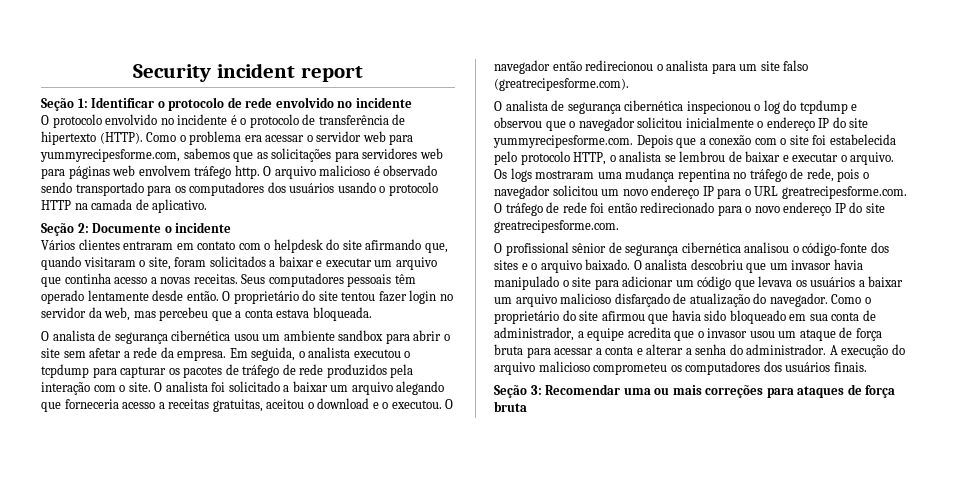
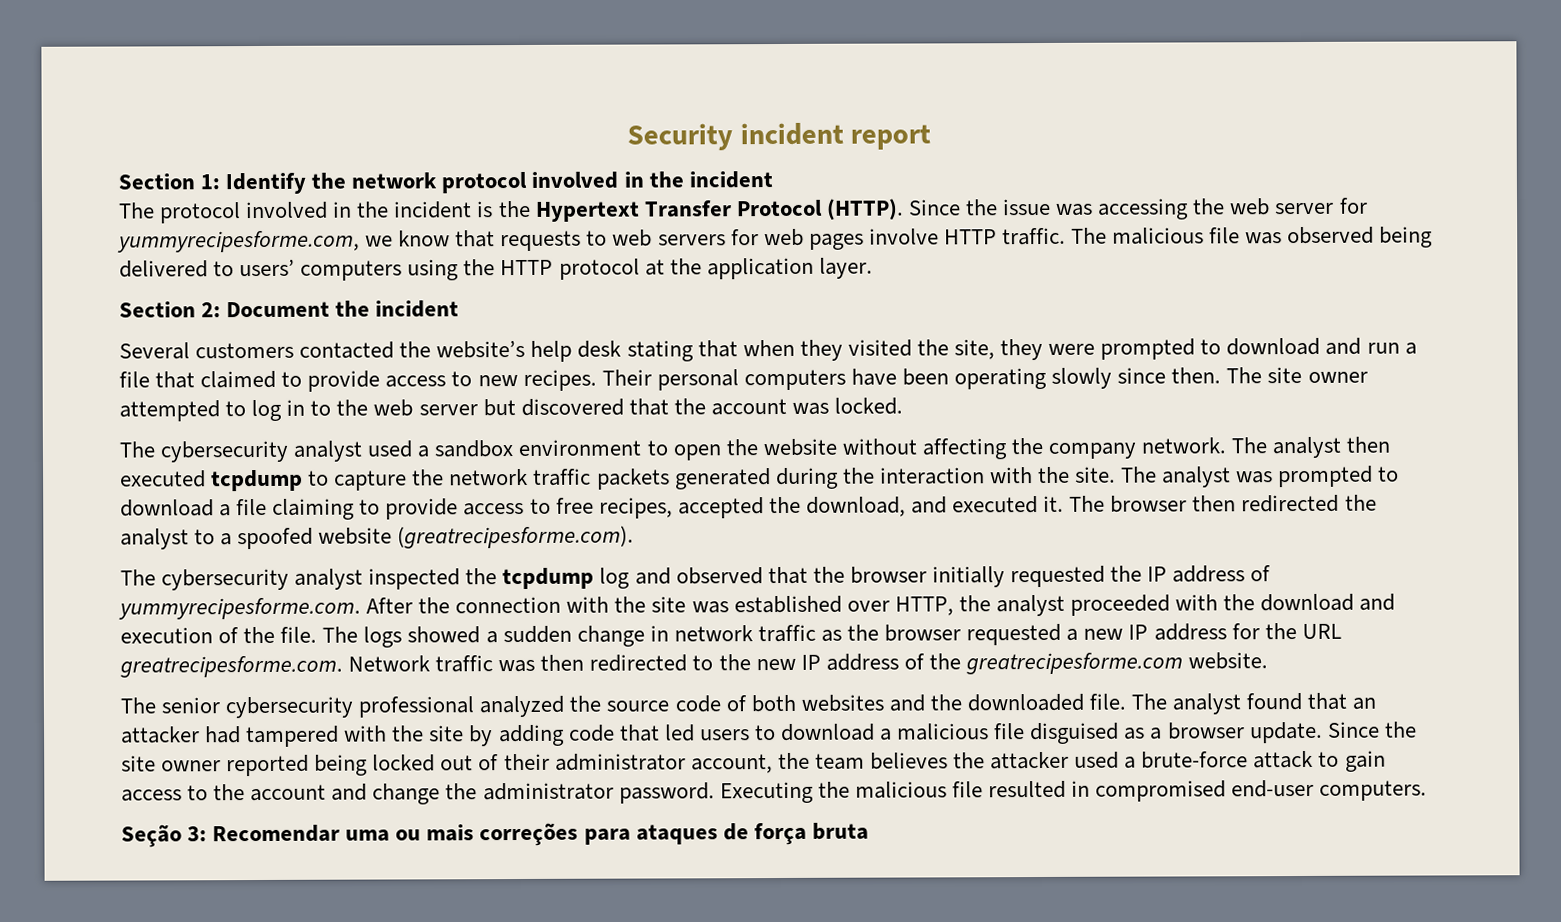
[41,97,412,111] [41,114,406,128] [41,131,414,145] [40,148,443,162] [41,165,438,179] [41,182,438,196] [41,199,208,213] [41,222,232,236] [41,239,448,253] [41,256,437,270] [41,273,416,287] [41,290,453,304] [41,307,372,321] [41,330,450,344] [41,347,411,361] [41,364,414,378] [41,381,445,395] [41,398,454,412] [494,60,809,74] [494,78,629,91] [494,100,858,114] [494,117,869,131] [493,134,896,148] [494,151,895,165] [494,168,869,182] [494,185,907,199] [494,202,885,216] [494,220,619,233] [494,242,889,256] [494,259,863,273] [494,276,904,290] [494,293,871,307] [494,310,876,324] [494,327,882,341] [494,344,905,358] [494,361,867,375] Seção 1: Identificar o protocolo de rede envolvido no incidente // O protocolo envolvido no incidente é o protocolo de transferência de hipertexto (HTTP). Como o problema era acessar o servidor web para yummyrecipesforme.com, sabemos que as solicitações para servidores web para páginas web envolvem tráfego http. O arquivo malicioso é observado sendo transportado para os computadores dos usuários usando o protocolo HTTP na camada de aplicativo. // Seção 2: Documente o incidente // Vários clientes entraram em contato com o helpdesk do site afirmando que, quando visitaram o site, foram solicitados a baixar e executar um arquivo que continha acesso a novas receitas. Seus computadores pessoais têm operado lentamente desde então. O proprietário do site tentou fazer login no servidor da web, mas percebeu que a conta estava bloqueada. // O analista de segurança cibernética usou um ambiente sandbox para abrir o site sem afetar a rede da empresa. Em seguida, o analista executou o tcpdump para capturar os pacotes de tráfego de rede produzidos pela interação com o site. O analista foi solicitado a baixar um arquivo alegando que forneceria acesso a receitas gratuitas, aceitou o download e o executou. O navegador então redirecionou o analista para um site falso (greatrecipesforme.com). // O analista de segurança cibernética inspecionou o log do tcpdump e observou que o navegador solicitou inicialmente o endereço IP do site yummyrecipesforme.com. Depois que a conexão com o site foi estabelecida pelo protocolo HTTP, o analista se lembrou de baixar e executar o arquivo. Os logs mostraram uma mudança repentina no tráfego de rede, pois o navegador solicitou um novo endereço IP para o URL greatrecipesforme.com. O tráfego de rede foi então redirecionado para o novo endereço IP do site greatrecipesforme.com. // O profissional sênior de segurança cibernética analisou o código-fonte dos sites e o arquivo baixado. O analista descobriu que um invasor havia manipulado o site para adicionar um código que levava os usuários a baixar um arquivo malicioso disfarçado de atualização do navegador. Como o proprietário do site afirmou que havia sido bloqueado em sua conta de administrador, a equipe acredita que o invasor usou um ataque de força bruta para acessar a conta e alterar a senha do administrador. A execução do arquivo malicioso comprometeu os computadores dos usuários finais. -> [118,171,773,195] [119,197,1368,224] [117,226,1434,253] [119,257,873,281] [119,300,460,318] [119,337,1417,362] [119,366,1368,392] [119,397,904,422] [119,436,1391,463] [120,465,1400,492] [120,494,1377,520] [120,525,635,550] [120,565,1272,591] [118,593,1396,620] [120,623,1342,648] [120,652,1269,678] [120,692,1377,719] [121,721,1417,748] [121,750,1386,777] [121,779,1428,805] Section 1: Identify the network protocol involved in the incident // The protocol involved in the incident is the Hypertext Transfer Protocol (HTTP). Since the issue was accessing the web server for yummyrecipesforme.com, we know that requests to web servers for web pages involve HTTP traffic. The malicious file was observed being delivered to users’ computers using the HTTP protocol at the application layer. // Section 2: Document the incident // Several customers contacted the website’s help desk stating that when they visited the site, they were prompted to download and run a file that claimed to provide access to new recipes. Their personal computers have been operating slowly since then. The site owner attempted to log in to the web server but discovered that the account was locked. // The cybersecurity analyst used a sandbox environment to open the website without affecting the company network. The analyst then executed tcpdump to capture the network traffic packets generated during the interaction with the site. The analyst was prompted to download a file claiming to provide access to free recipes, accepted the download, and executed it. The browser then redirected the analyst to a spoofed website (greatrecipesforme.com). // The cybersecurity analyst inspected the tcpdump log and observed that the browser initially requested the IP address of yummyrecipesforme.com. After the connection with the site was established over HTTP, the analyst proceeded with the download and execution of the file. The logs showed a sudden change in network traffic as the browser requested a new IP address for the URL greatrecipesforme.com. Network traffic was then redirected to the new IP address of the greatrecipesforme.com website. // The senior cybersecurity professional analyzed the source code of both websites and the downloaded file. The analyst found that an attacker had tampered with the site by adding code that led users to download a malicious file disguised as a browser update. Since the site owner reported being locked out of their administrator account, the team believes the attacker used a brute-force attack to gain access to the account and change the administrator password. Executing the malicious file resulted in compromised end-user computers.

